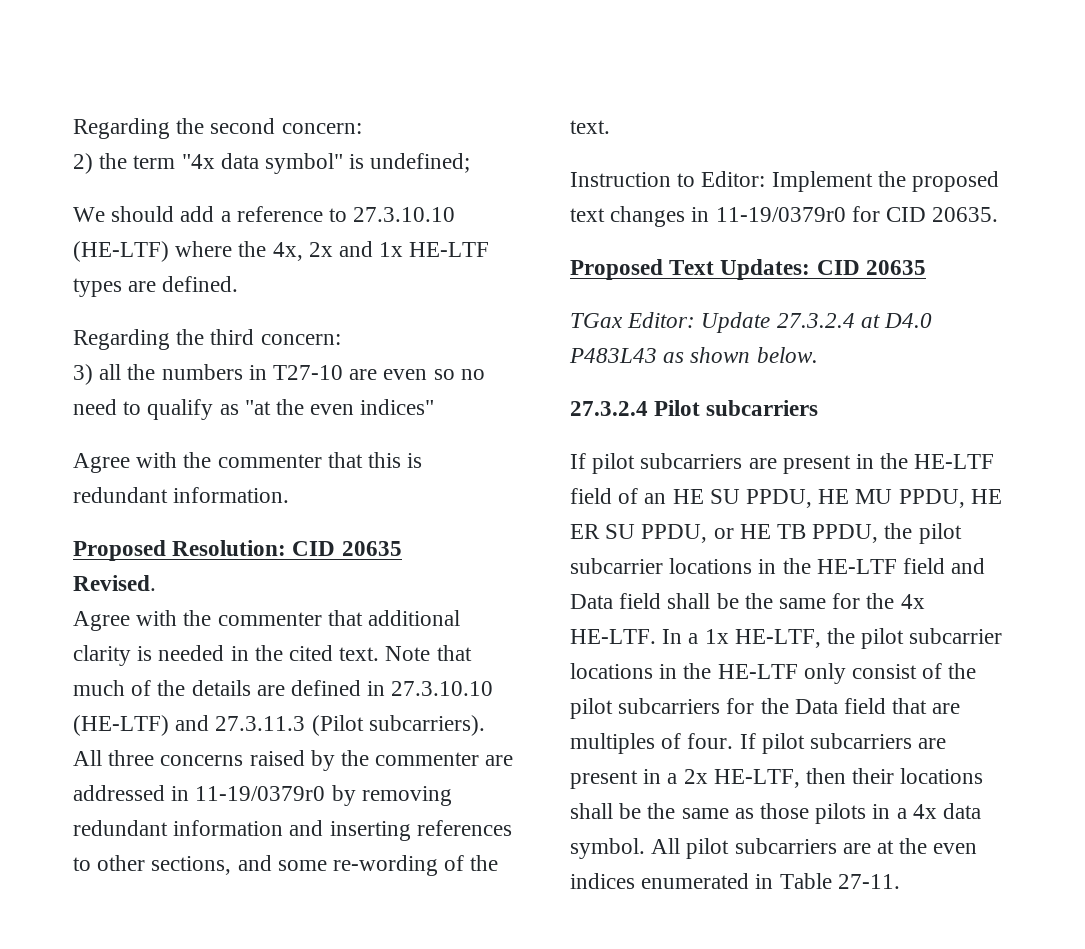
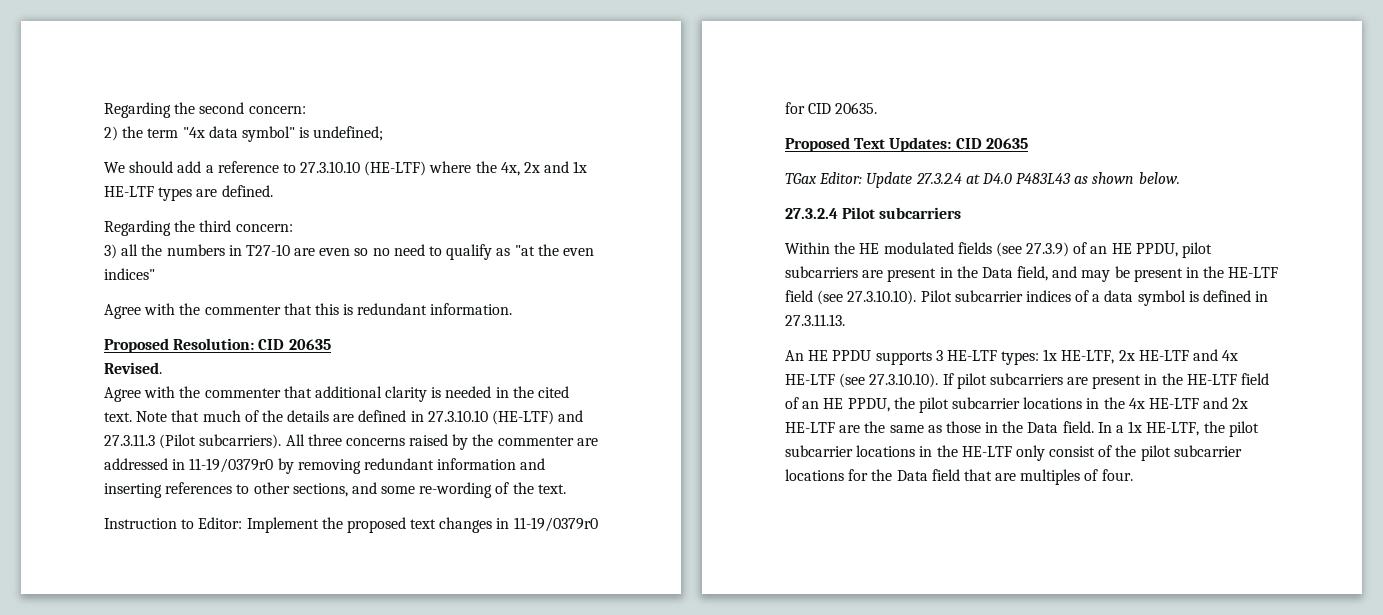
(819, 408) none -> [785,242,1213,258] [785,266,1279,282] [785,290,1269,306] [785,314,845,326] [785,349,1239,365] [785,373,939,388] Within the HE modulated fields (see 27.3.9) of an HE PPDU, pilot subcarriers are present in the Data field, and may be present in the HE-LTF field (see 27.3.10.10). Pilot subcarrier indices of a data symbol is defined in 27.3.11.13. // An HE PPDU supports 3 HE-LTF types: 1x HE-LTF, 2x HE-LTF and 4x HE-LTF (see 27.3.10.10).
[709,489,1002,508] [570,524,807,543] SU PPDU, HE MU PPDU, HE ER SU PPDU, or HE TB -> (844, 403) none
[816,558,986,574] [570,593,925,609] [570,629,656,644] HE-LTF field and Data field shall be the same for the 4x HE-LTF. -> [1128,397,1249,409] [785,421,1094,433] 4x HE-LTF and 2x HE-LTF are the same as those in the Data field.
[618,698,721,714] subcarriers -> [1173,445,1242,457] [785,469,844,481] subcarrier locations
[739,733,947,754] [570,768,984,789] [570,803,982,824] [570,838,978,859] [570,873,900,889] If pilot subcarriers are present in a 2x HE-LTF, then their locations shall be the same as those pilots in a 4x data symbol. All pilot subcarriers are at the even indices enumerated in Table 27-11. -> (1133, 475) none

